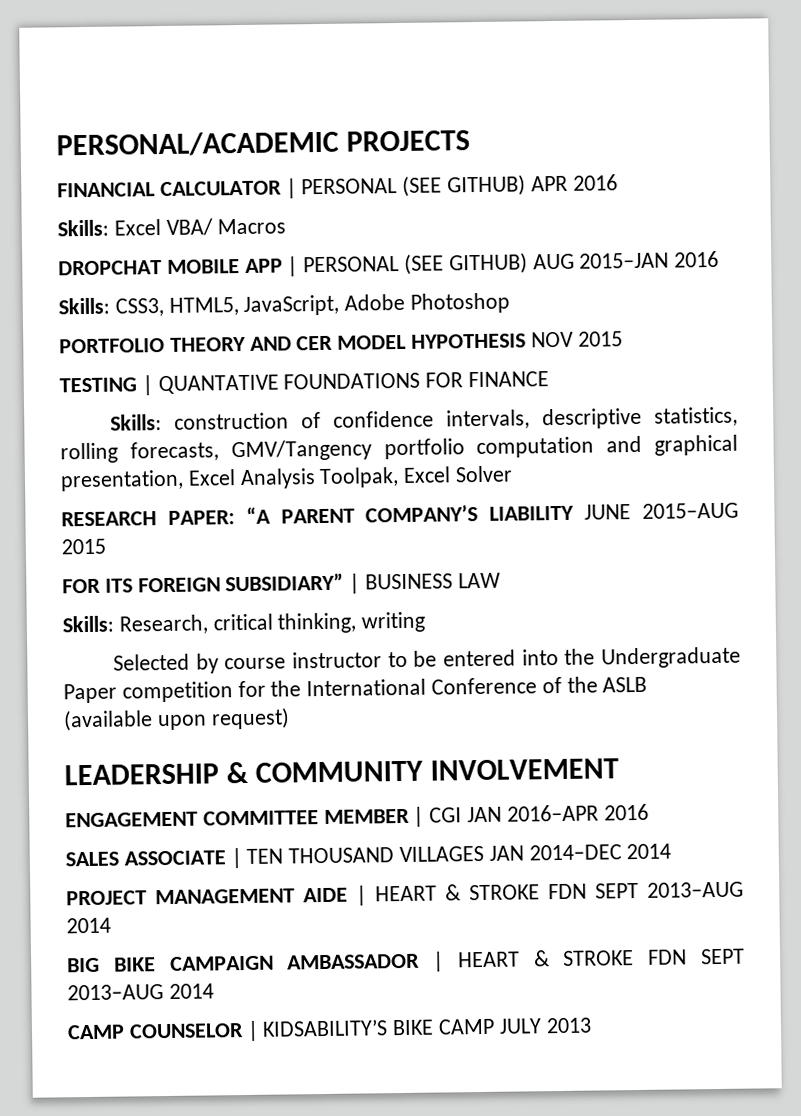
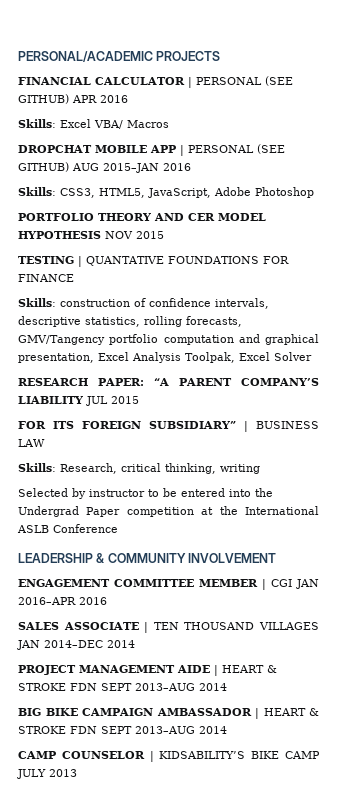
[584,502,739,520] JUNE 2015–AUG -> [86,396,108,406] JUL
[224,657,287,670] course -> (86, 493) none
[600,646,741,669] Undergraduate -> [18,506,79,517] Undergrad
[237,680,266,698] for -> [201,507,214,515] at
(427, 687) none -> [17,525,49,533] ASLB
[541,676,648,694] [63,707,290,732] of the ASLB (available upon request) -> (118, 528) none

